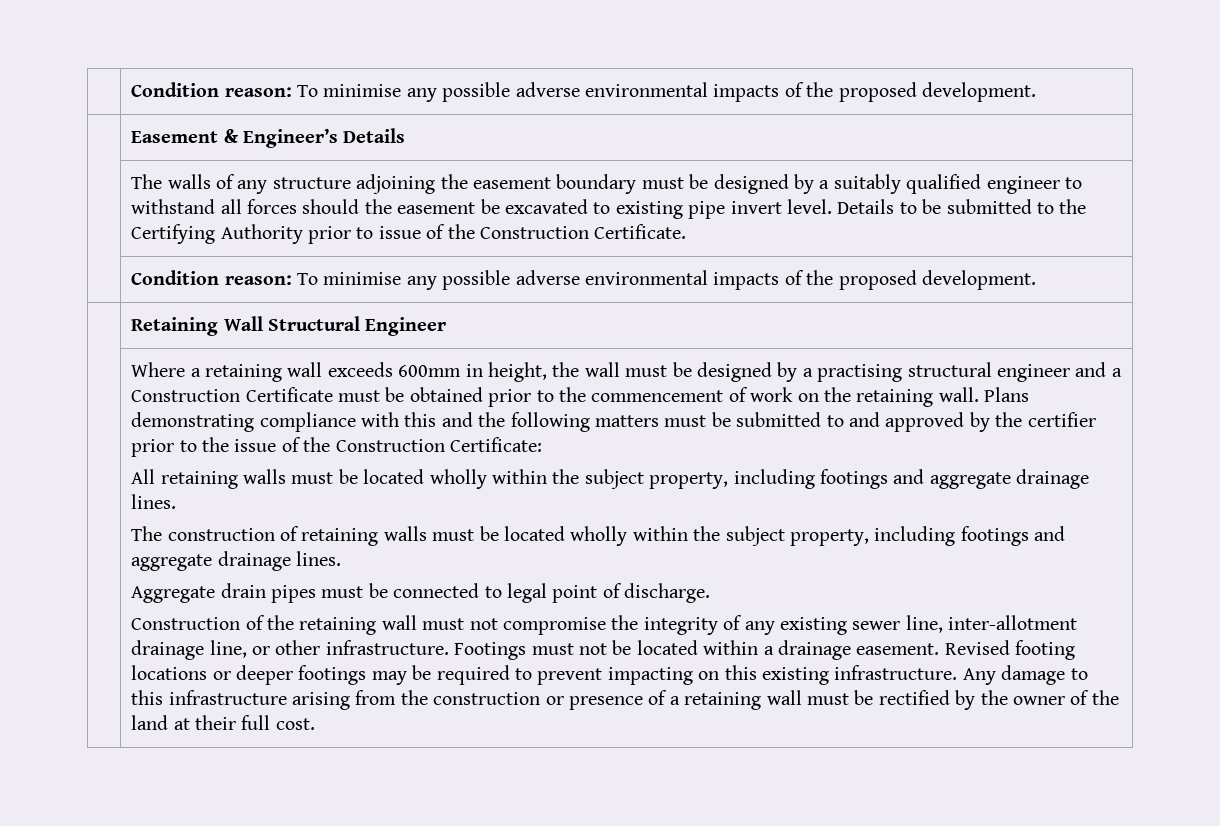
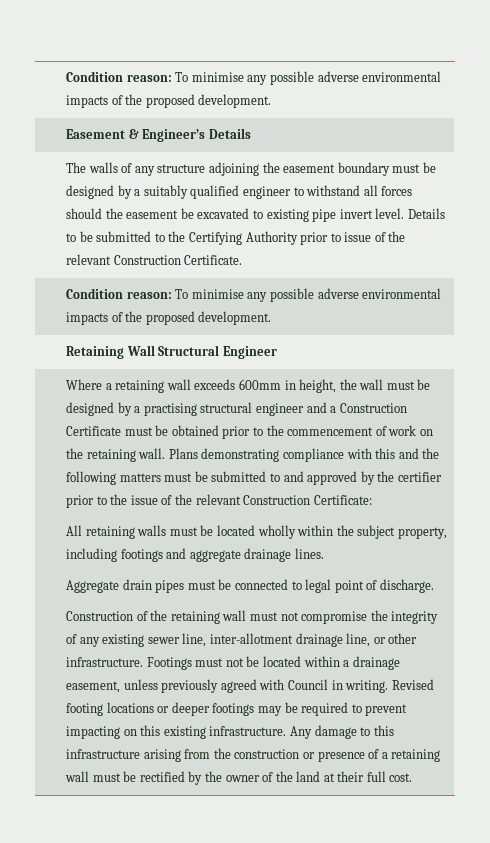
(475, 231) none -> [66,254,112,265] relevant
(331, 444) none -> [195,494,241,505] relevant
[131,526,1066,546] [131,551,341,571] // The construction of retaining walls must be located wholly within the subject property, including footings and aggregate drainage lines. -> (324, 553) none
[856,643,940,655] easement. -> [66,679,389,693] easement, unless previously agreed with Council in writing.

